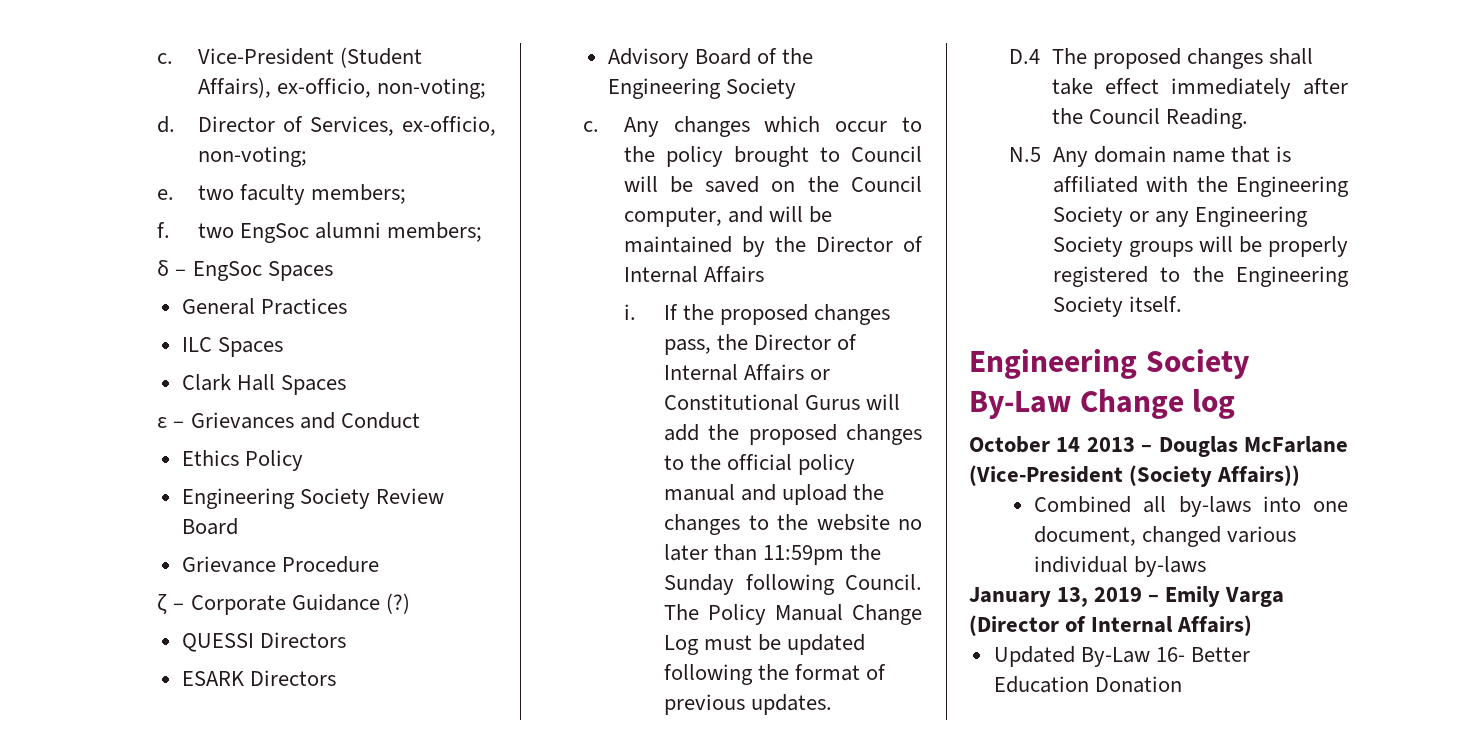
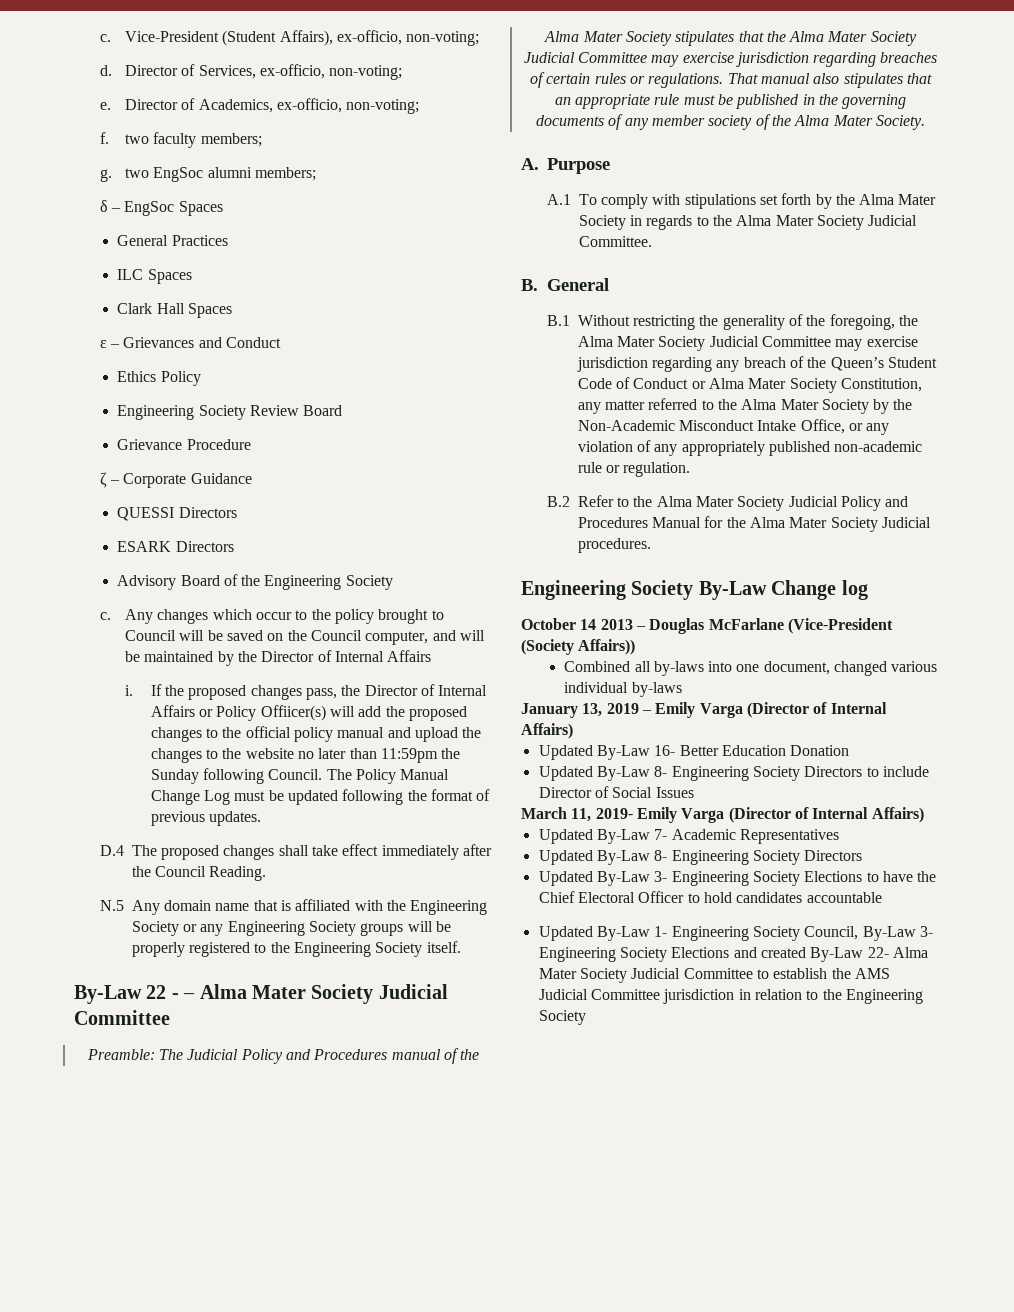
(175, 194) none -> [125,98,420,114] [99,132,109,144] Director of Academics, ex-officio, non-voting; // f.
[157,222,171,238] f. -> [99,169,112,182] g.
[385,593,410,614] (?) -> (252, 478) none
[664,394,861,411] Constitutional Gurus -> [216,705,326,721] Policy Offiicer(s)
(1182, 304) none -> [74,984,448,1004] [74,1010,170,1025] [86,1048,480,1064] [544,31,917,46] [523,52,938,67] [530,72,932,88] [554,94,907,109] [536,114,925,130] [521,158,610,174] [546,193,937,209] [578,215,918,230] [578,236,652,247] [521,278,609,291] [546,314,918,330] [577,336,918,351] [576,356,937,372] [577,377,922,393] [577,398,913,414] [577,419,890,435] [577,440,923,456] [577,462,691,477] [546,495,909,511] [577,516,931,532] [577,538,651,553] // By-Law 22 - – Alma Mater Society Judicial Committee // Preamble: The Judicial Policy and Procedures manual of the Alma Mater Society stipulates that the Alma Mater Society Judicial Committee may exercise jurisdiction regarding breaches of certain rules or regulations. That manual also stipulates that an appropriate rule must be published in the governing documents of any member society of the Alma Mater Society. // A. Purpose // A.1 To comply with stipulations set forth by the Alma Mater Society in regards to the Alma Mater Society Judicial Committee. // B. General // B.1 Without restricting the generality of the foregoing, the Alma Mater Society Judicial Committee may exercise jurisdiction regarding any breach of the Queen’s Student Code of Conduct or Alma Mater Society Constitution, any matter referred to the Alma Mater Society by the Non-Academic Misconduct Intake Office, or any violation of any appropriately published non-academic rule or regulation. // B.2 Refer to the Alma Mater Society Judicial Policy and Procedures Manual for the Alma Mater Society Judicial procedures.
(1182, 684) none -> [538,766,929,781] [538,786,694,798] [521,807,924,823] [538,829,839,844] [538,850,863,865] [538,871,937,886] [538,891,882,903] [538,926,933,941] [538,947,928,962] [538,968,890,983] [538,989,923,1004] [538,1010,586,1025] // Updated By-Law 8- Engineering Society Directors to include Director of Social Issues // March 11, 2019- Emily Varga (Director of Internal Affairs) // Updated By-Law 7- Academic Representatives // Updated By-Law 8- Engineering Society Directors // Updated By-Law 3- Engineering Society Elections to have the Chief Electoral Officer to hold candidates accountable // Updated By-Law 1- Engineering Society Council, By-Law 3- Engineering Society Elections and created By-Law 22- Alma Mater Society Judicial Committee to establish the AMS Judicial Committee jurisdiction in relation to the Engineering Society

